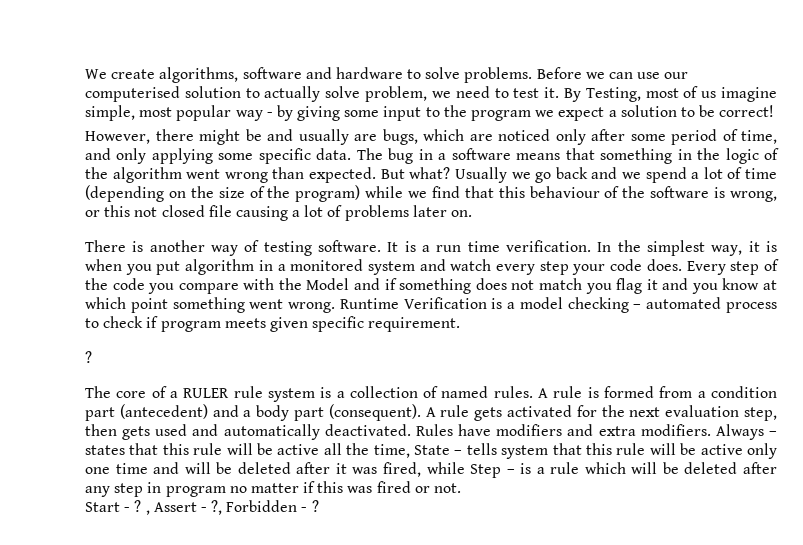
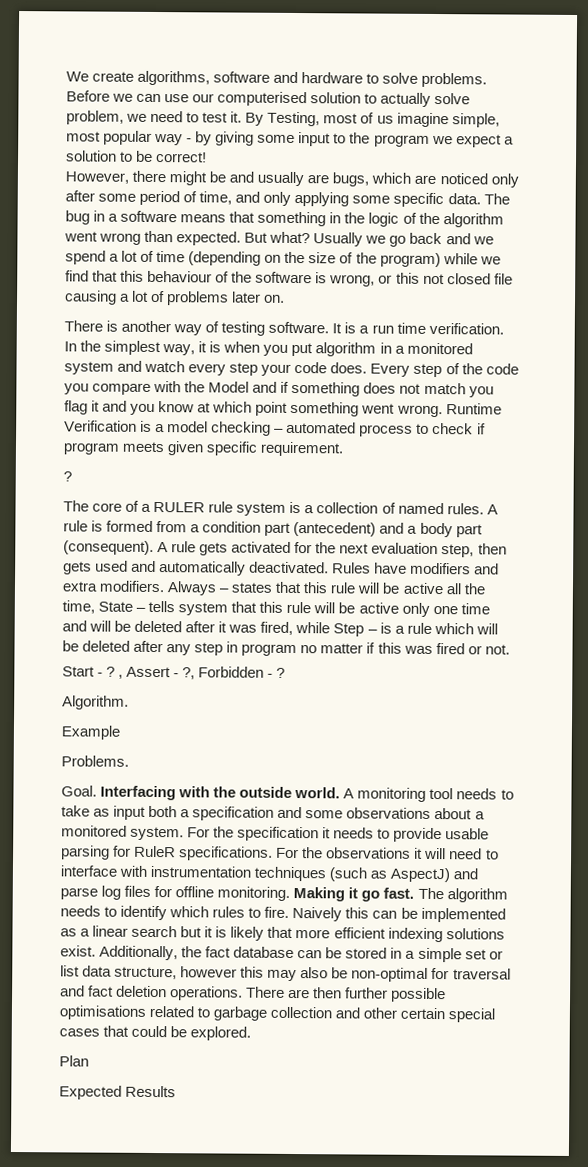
(319, 506) none -> [62,695,129,710] [61,725,120,740] [61,755,129,767] [61,785,514,802] [61,805,485,821] [61,825,490,843] [61,845,499,861] [60,865,479,883] [60,885,508,903] [60,905,506,923] [60,925,505,943] [60,945,503,963] [60,965,511,982] [60,985,447,1003] [59,1005,496,1023] [59,1025,252,1041] [59,1055,89,1067] [59,1085,177,1100] // Algorithm. // Example // Problems. // Goal. Interfacing with the outside world. A monitoring tool needs to take as input both a specification and some observations about a monitored system. For the specification it needs to provide usable parsing for RuleR specifications. For the observations it will need to interface with instrumentation techniques (such as AspectJ) and parse log files for offline monitoring. Making it go fast. The algorithm needs to identify which rules to fire. Naively this can be implemented as a linear search but it is likely that more efficient indexing solutions exist. Additionally, the fact database can be stored in a simple set or list data structure, however this may also be non-optimal for traversal and fact deletion operations. There are then further possible optimisations related to garbage collection and other certain special cases that could be explored. // Plan // Expected Results

